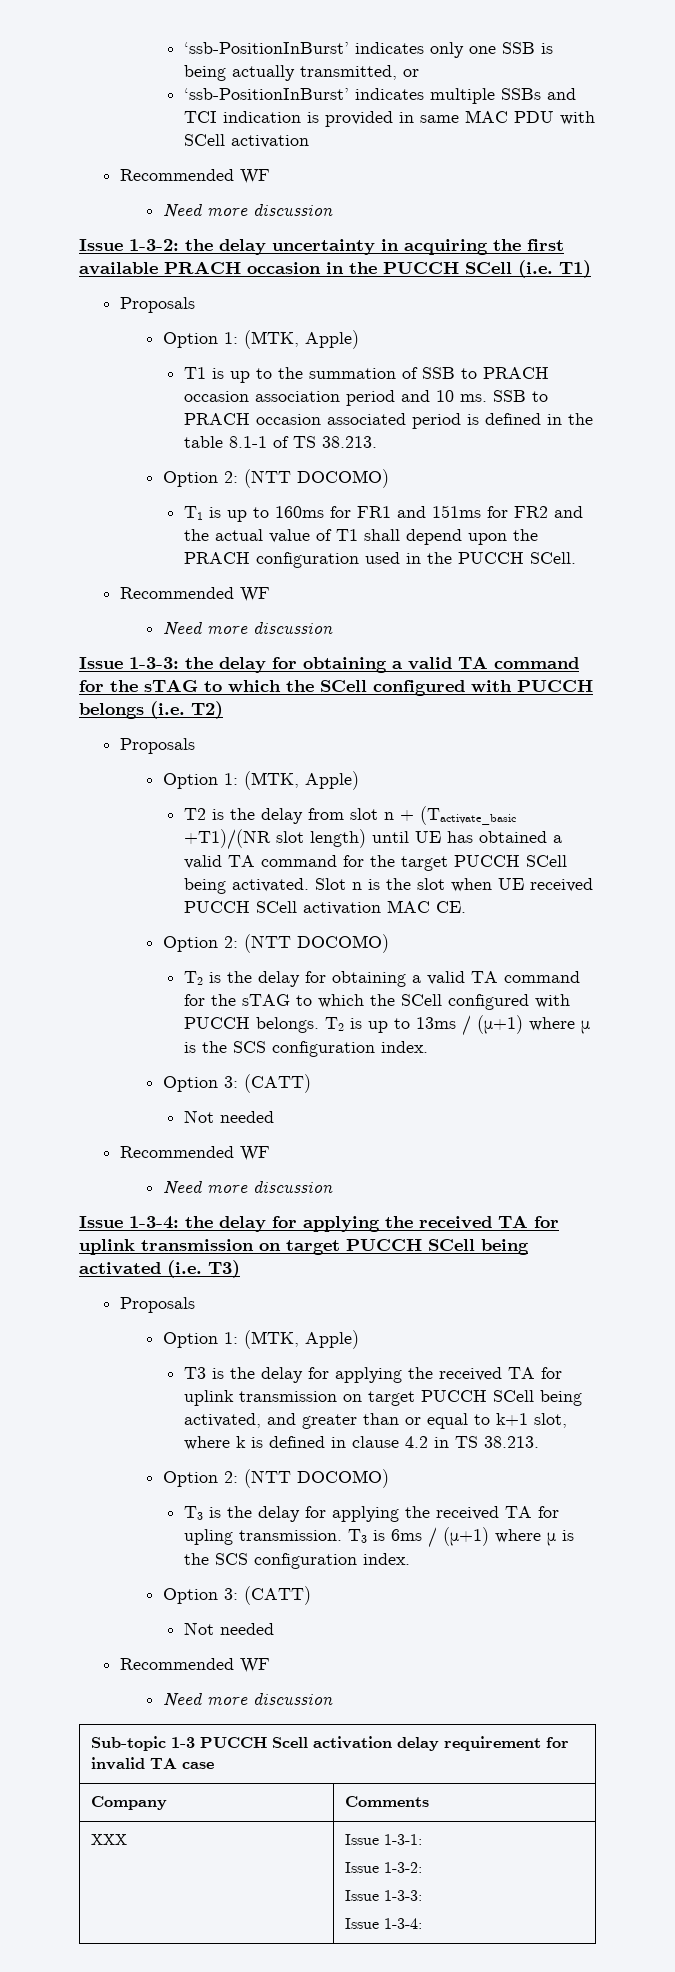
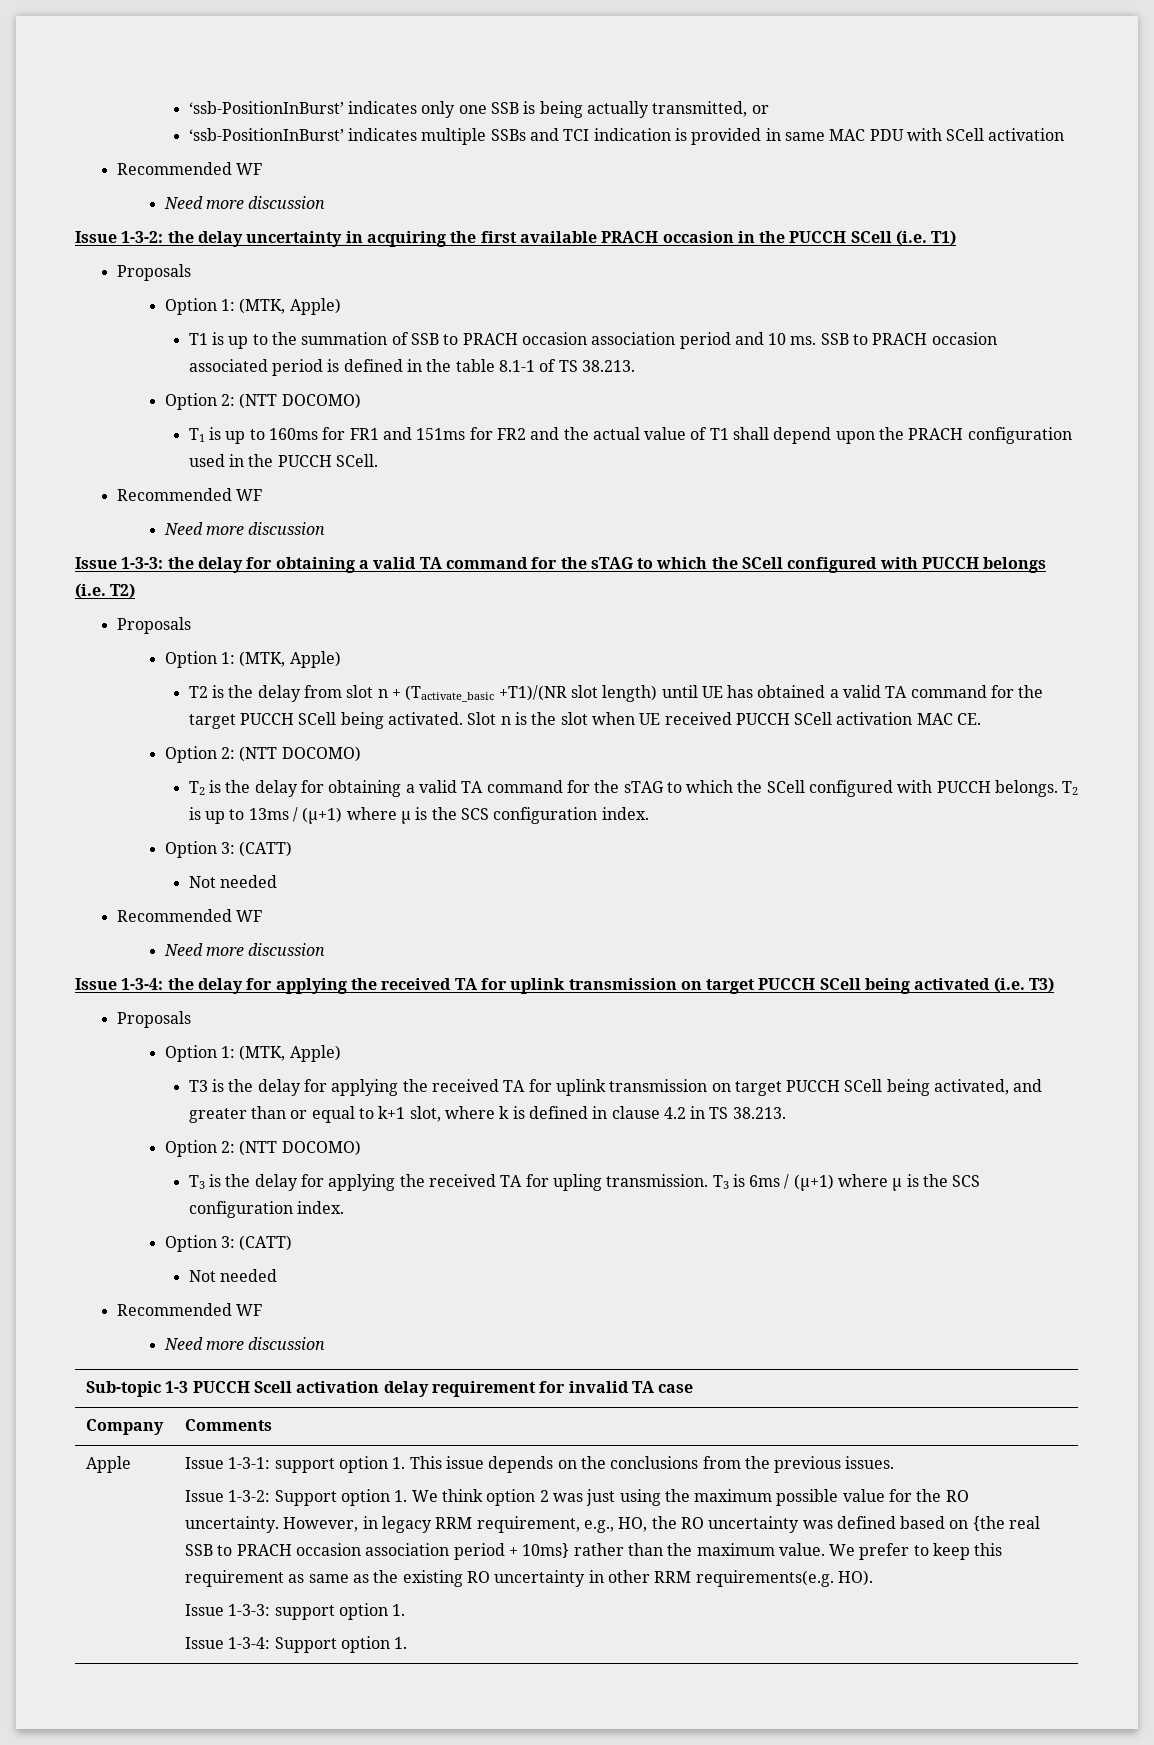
[90,1834,127,1845] XXX -> [85,1456,131,1473] Apple
[344,1862,422,1873] [344,1890,422,1901] [344,1918,422,1929] // Issue 1-3-2: // Issue 1-3-3: // Issue 1-3-4: -> [274,1456,895,1473] [184,1489,969,1506] [184,1516,1041,1533] [184,1543,1003,1560] [184,1570,873,1587] [184,1603,406,1620] [184,1636,408,1653] support option 1. This issue depends on the conclusions from the previous issues. // Issue 1-3-2: Support option 1. We think option 2 was just using the maximum possible value for the RO uncertainty. However, in legacy RRM requirement, e.g., HO, the RO uncertainty was defined based on {the real SSB to PRACH occasion association period + 10ms} rather than the maximum value. We prefer to keep this requirement as same as the existing RO uncertainty in other RRM requirements(e.g. HO). // Issue 1-3-3: support option 1. // Issue 1-3-4: Support option 1.

